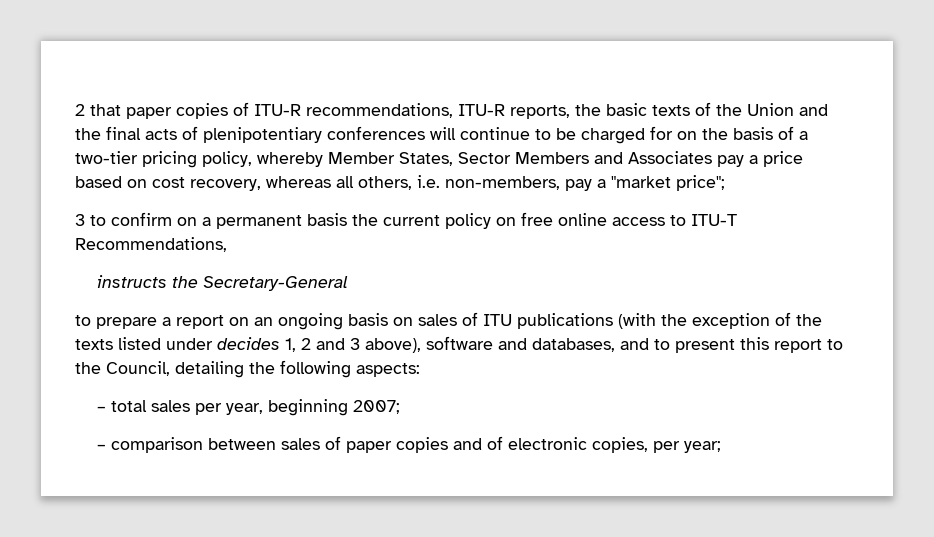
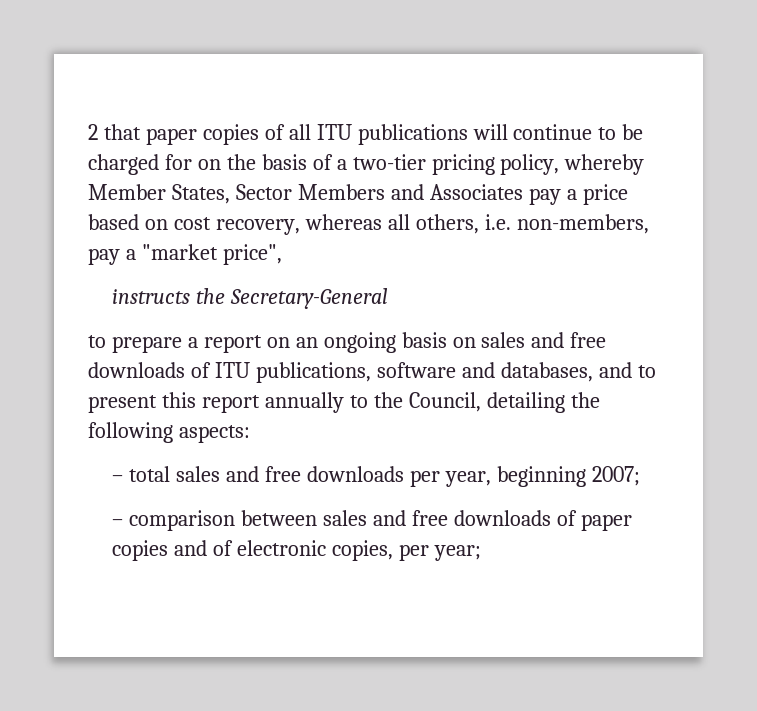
[254,102,828,119] [75,126,425,143] ITU-R recommendations, ITU-R reports, the basic texts of the Union and the final acts of plenipotentiary conferences -> [288,124,468,145] all ITU publications
[676,175,725,191] [75,212,737,229] [75,237,227,252] price"; // 3 to confirm on a permanent basis the current policy on free online access to ITU-T Recommendations, -> [222,244,282,265] price",
[462,312,822,329] [75,337,421,353] of ITU publications (with the exception of the texts listed under decides 1, 2 and 3 above), -> [531,332,607,348] [88,362,371,383] and free downloads of ITU publications,
(822, 346) none -> [264,392,344,413] annually
(190, 406) none -> [226,466,404,482] and free downloads
(320, 444) none -> [373,510,551,526] and free downloads

